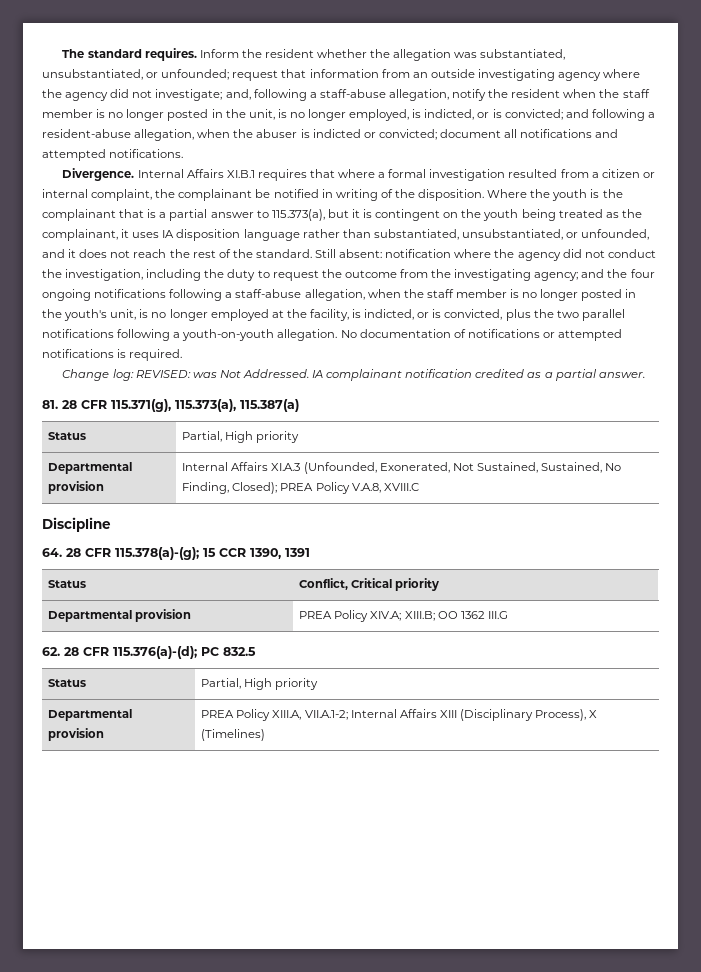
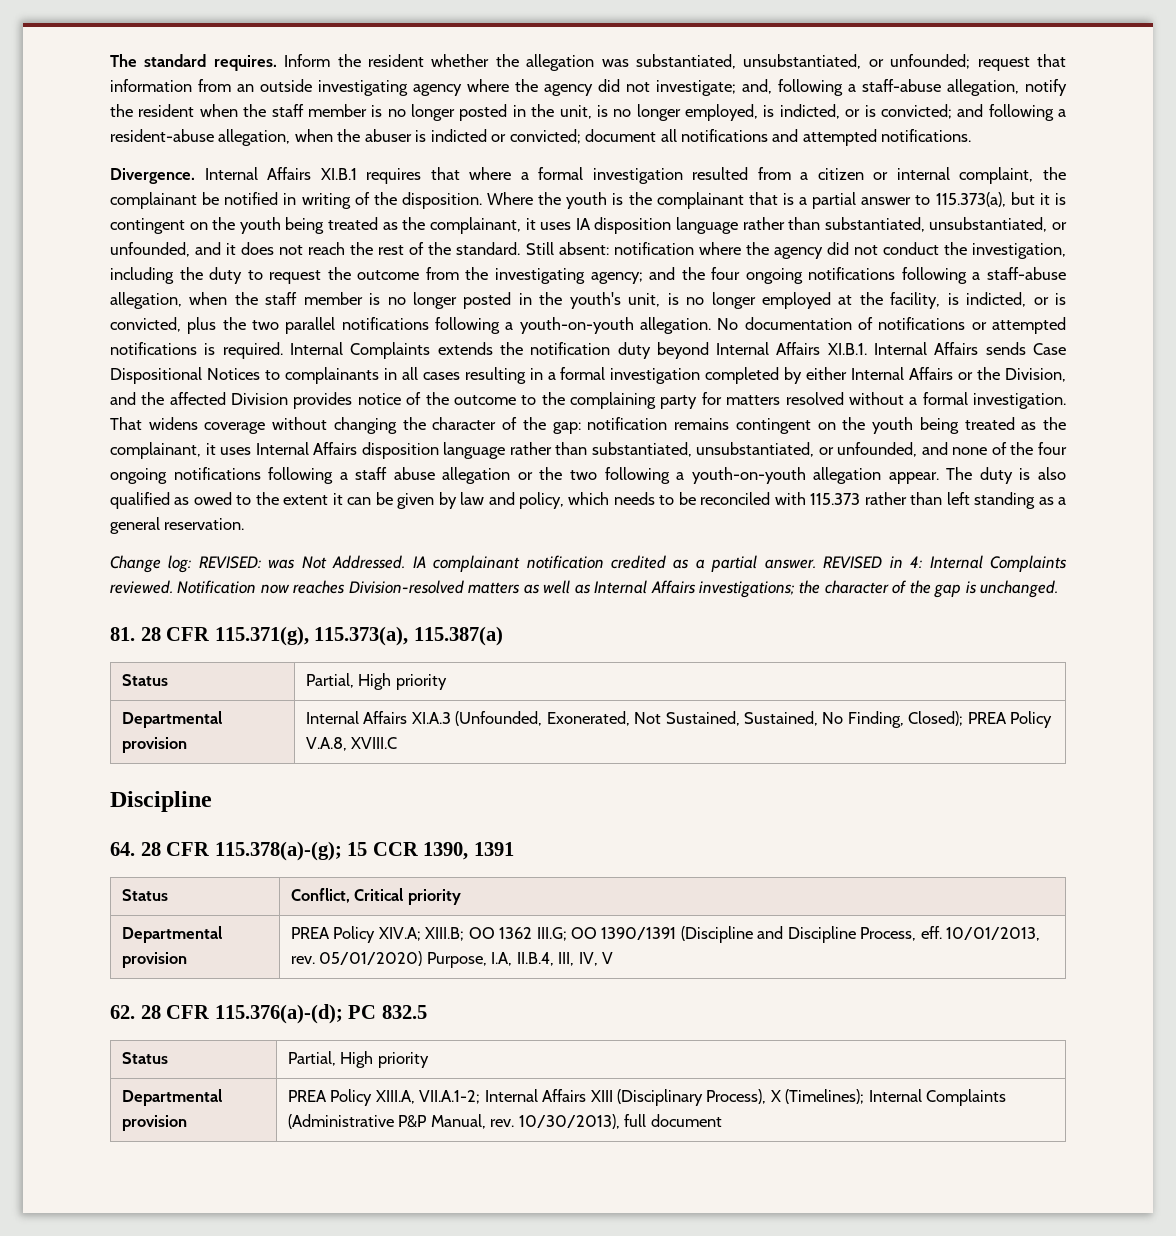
(183, 355) none -> [289,342,1066,359] [110,367,1066,384] [110,392,1066,409] [110,417,1066,434] [110,442,1067,459] [110,467,1066,484] [110,492,1066,509] [110,517,245,534] Internal Complaints extends the notification duty beyond Internal Affairs XI.B.1. Internal Affairs sends Case Dispositional Notices to complainants in all cases resulting in a formal investigation completed by either Internal Affairs or the Division, and the affected Division provides notice of the outcome to the complaining party for matters resolved without a formal investigation. That widens coverage without changing the character of the gap: notification remains contingent on the youth being treated as the complainant, it uses Internal Affairs disposition language rather than substantiated, unsubstantiated, or unfounded, and none of the four ongoing notifications following a staff abuse allegation or the two following a youth-on-youth allegation appear. The duty is also qualified as owed to the extent it can be given by law and policy, which needs to be reconciled with 115.373 rather than left standing as a general reservation.
(645, 375) none -> [823,555,1068,572] [110,580,1059,598] REVISED in 4: Internal Complaints reviewed. Notification now reaches Division-resolved matters as well as Internal Affairs investigations; the character of the gap is unchanged.
[487,611,508,619] III.G -> [536,926,1041,943] [290,951,614,968] III.G; OO 1390/1391 (Discipline and Discipline Process, eff. 10/01/2013, rev. 05/01/2020) Purpose, I.A, II.B.4, III, IV, V
[201,729,266,741] (Timelines) -> [785,1089,1007,1106] [287,1114,722,1129] (Timelines); Internal Complaints (Administrative P&P Manual, rev. 10/30/2013), full document

